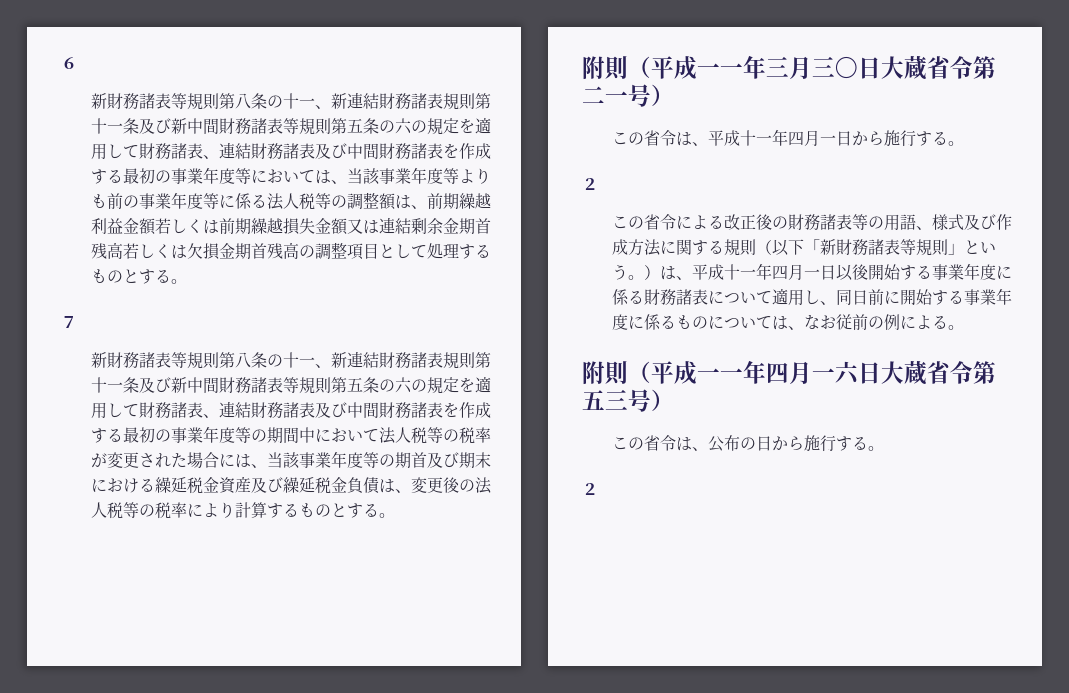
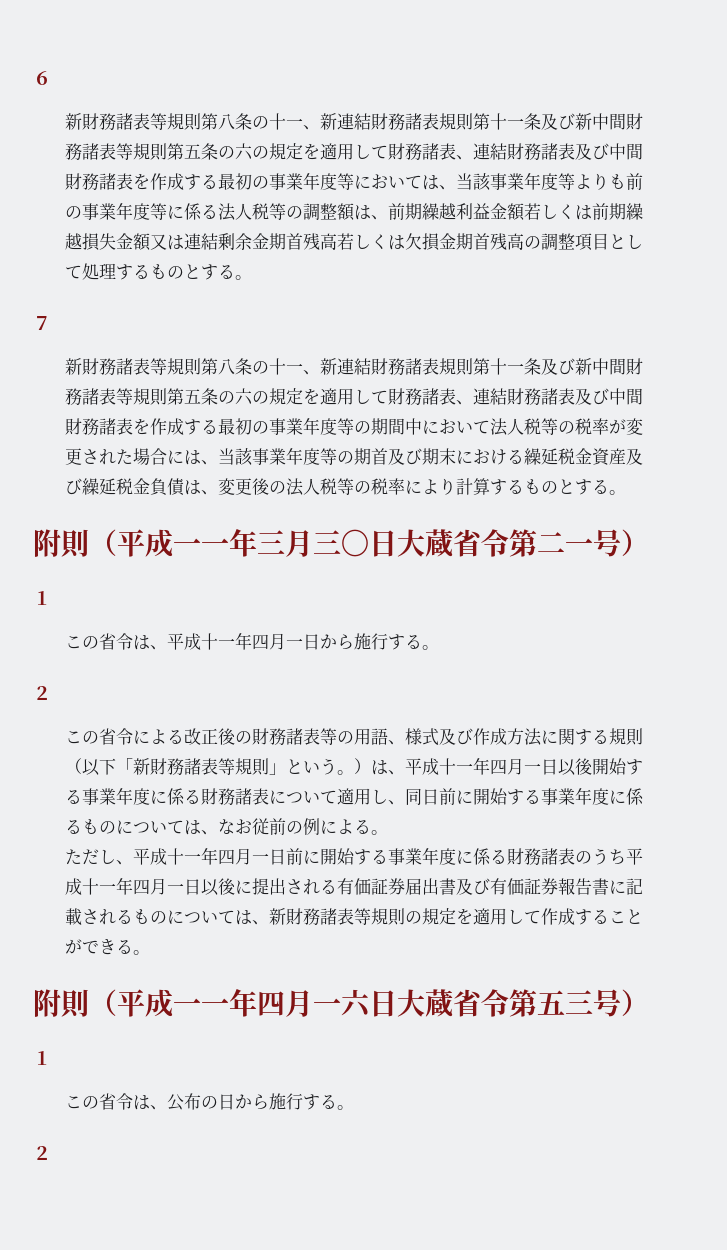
(674, 95) none -> [33,591,51,605] // １
(964, 327) none -> [64,847,643,865] [64,877,643,896] [64,908,643,926] [64,939,150,955] // ただし、平成十一年四月一日前に開始する事業年度に係る財務諸表のうち平成十一年四月一日以後に提出される有価証券届出書及び有価証券報告書に記載されるものについては、新財務諸表等規則の規定を適用して作成することができる。
(674, 400) none -> [33,1051,51,1065] // １

